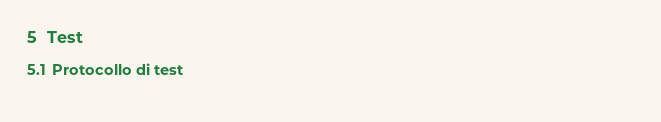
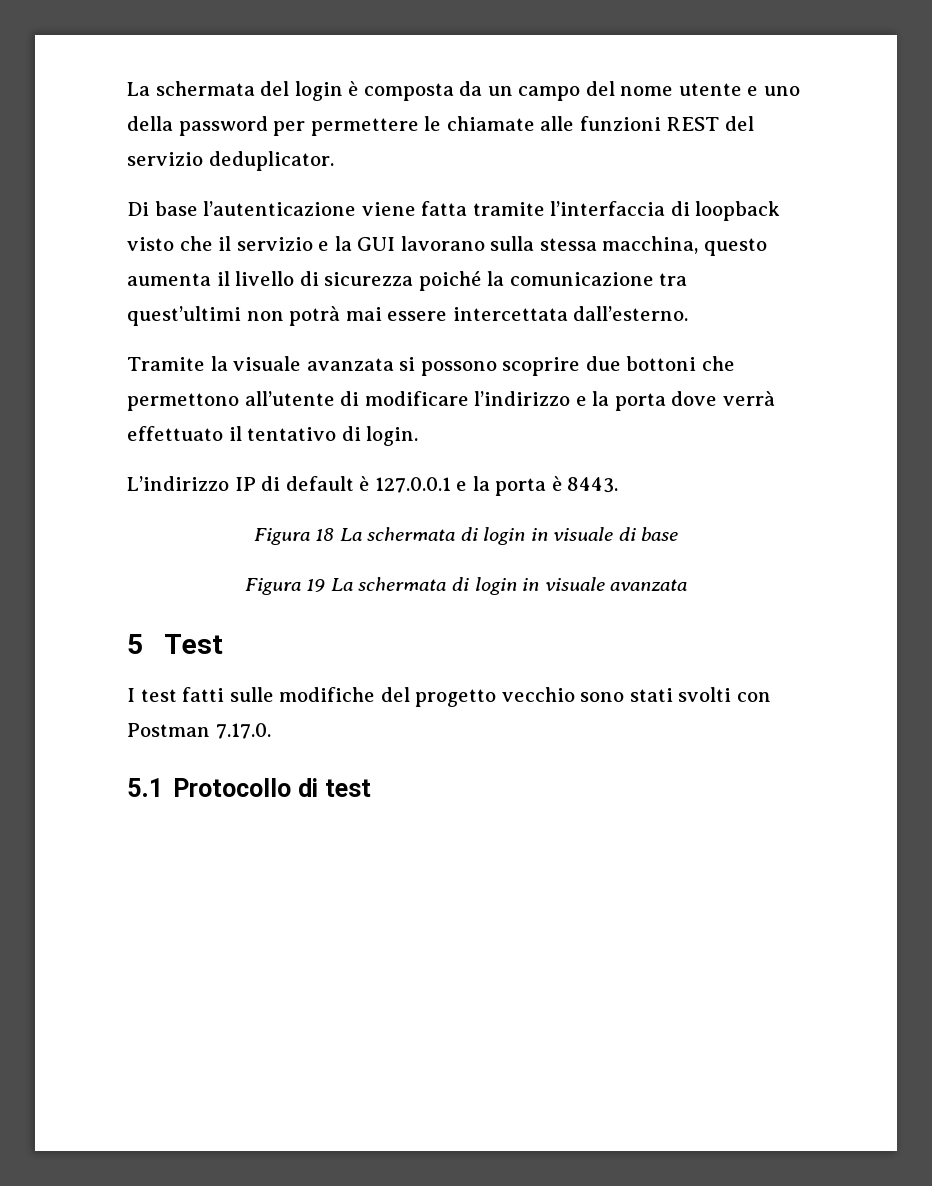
[27,31,84,43] 5 Test -> [127,81,800,101] [127,116,754,136] [127,151,334,171] [127,201,781,221] [127,236,767,256] [127,271,688,291] [127,306,689,326] [127,356,735,376] [127,391,775,411] [127,426,419,446] [127,476,619,496] [253,527,679,545] [244,577,688,595] [127,634,223,654] [127,687,771,707] [127,723,271,739] La schermata del login è composta da un campo del nome utente e uno della password per permettere le chiamate alle funzioni REST del servizio deduplicator. // Di base l’autenticazione viene fatta tramite l’interfaccia di loopback visto che il servizio e la GUI lavorano sulla stessa macchina, questo aumenta il livello di sicurezza poiché la comunicazione tra quest’ultimi non potrà mai essere intercettata dall’esterno. // Tramite la visuale avanzata si possono scoprire due bottoni che permettono all’utente di modificare l’indirizzo e la porta dove verrà effettuato il tentativo di login. // L’indirizzo IP di default è 127.0.0.1 e la porta è 8443. // Figura 18 La schermata di login in visuale di base // Figura 19 La schermata di login in visuale avanzata // 5 Test // I test fatti sulle modifiche del progetto vecchio sono stati svolti con Postman 7.17.0.

